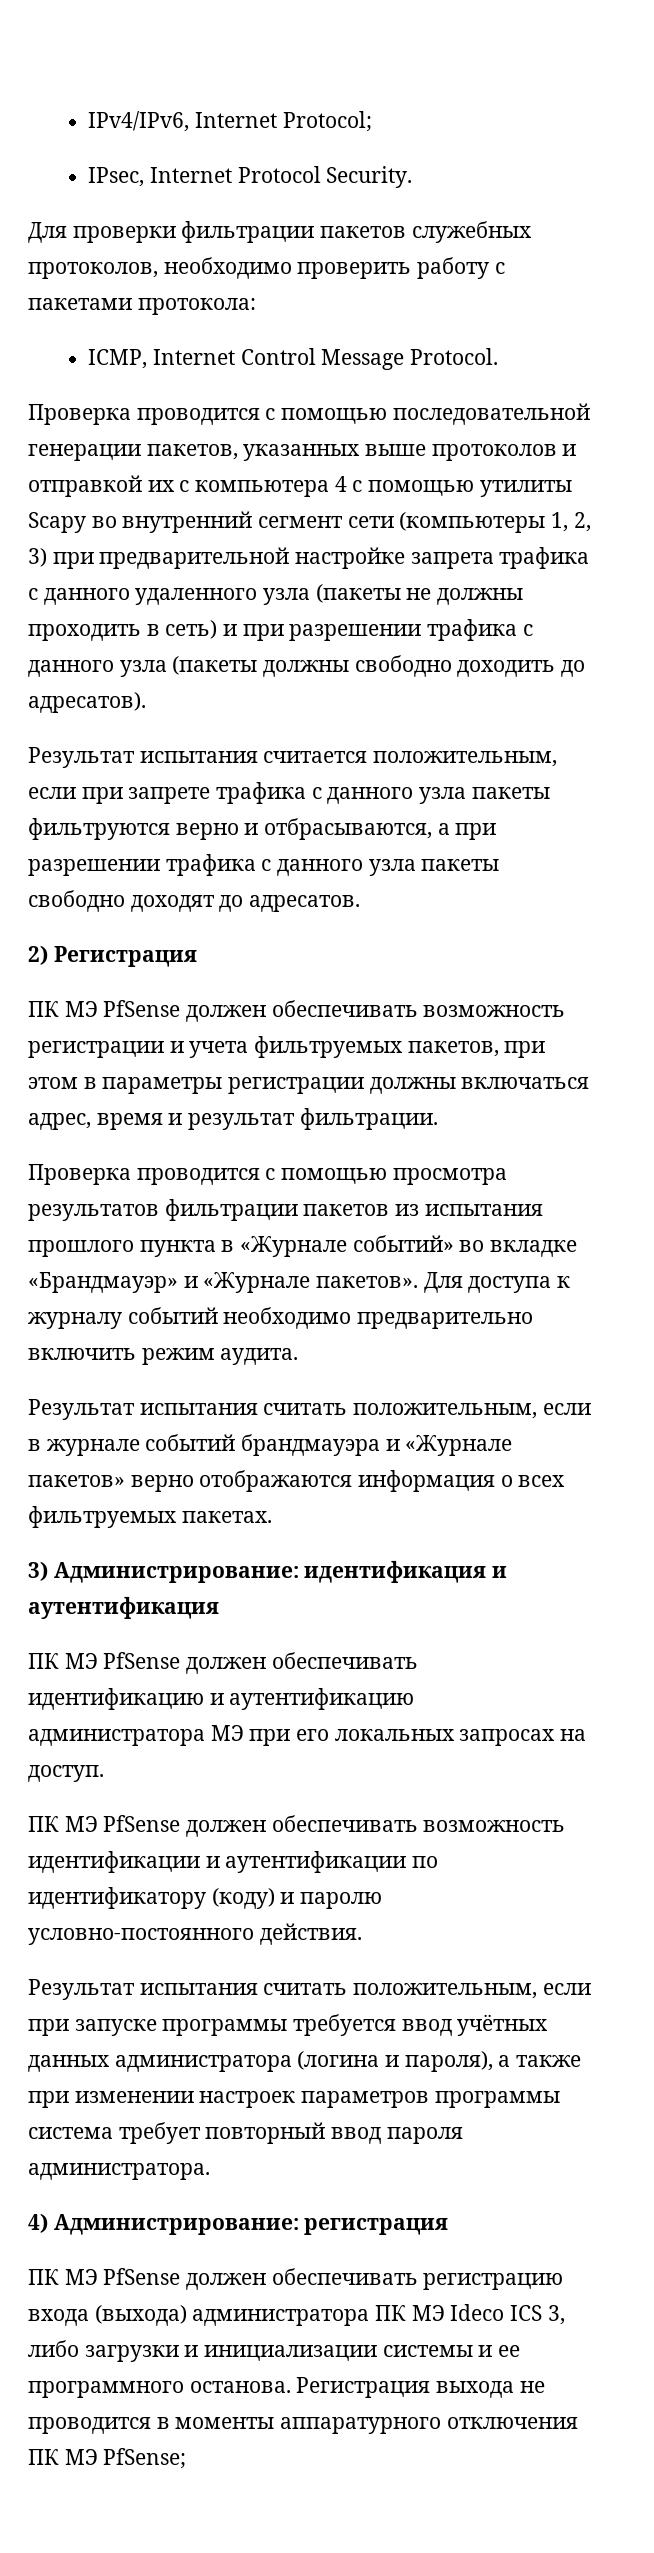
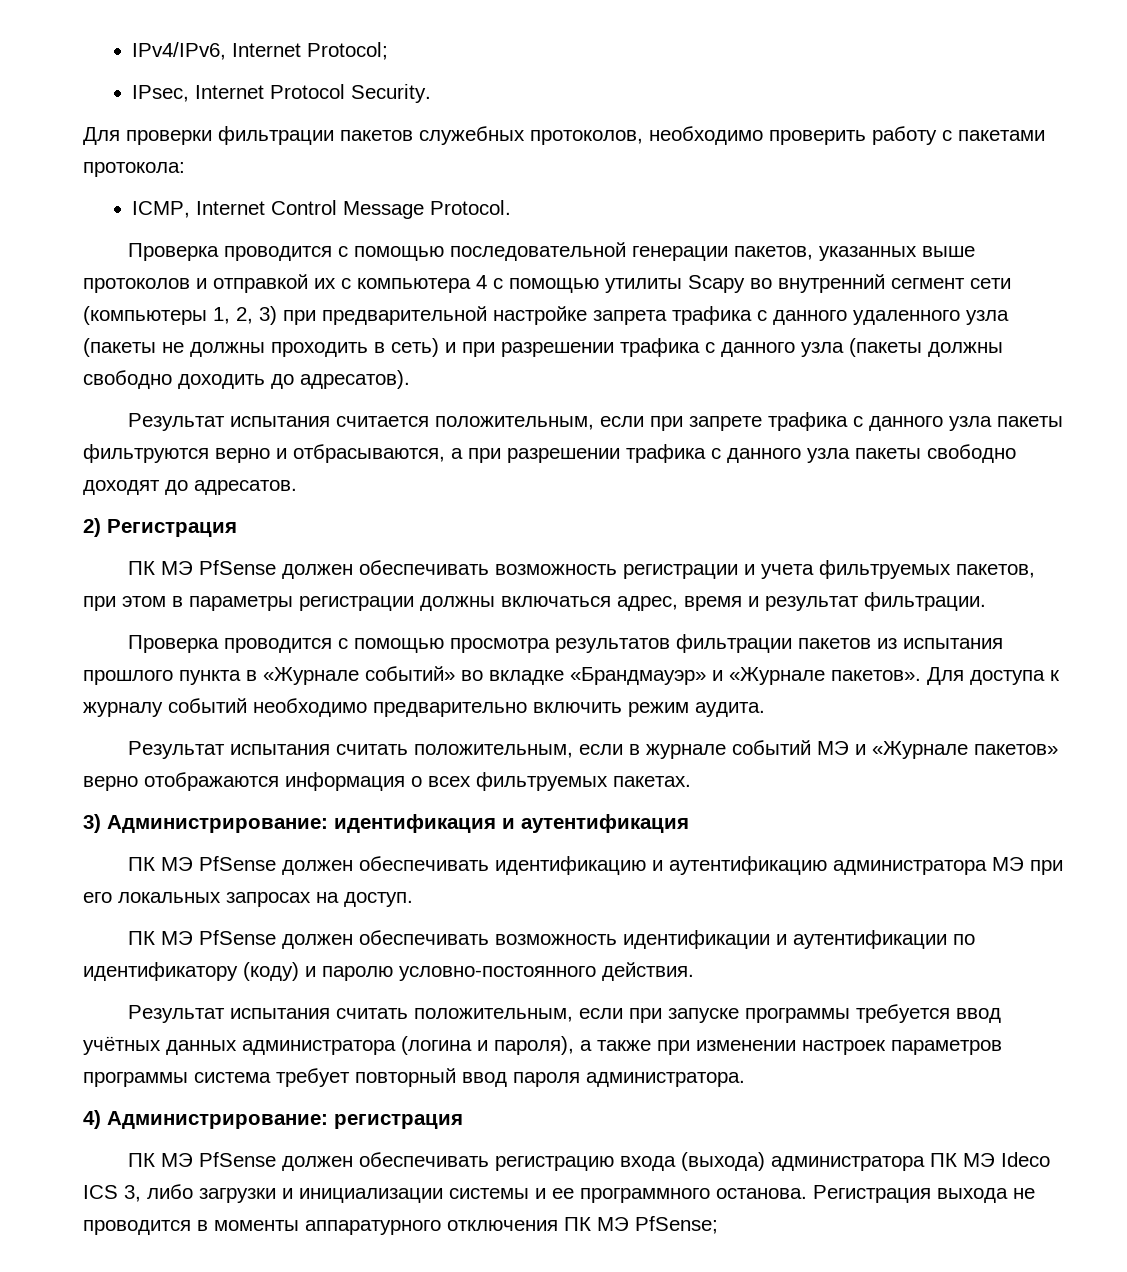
[241,1434,381,1456] брандмауэра -> [816,741,849,755] МЭ

